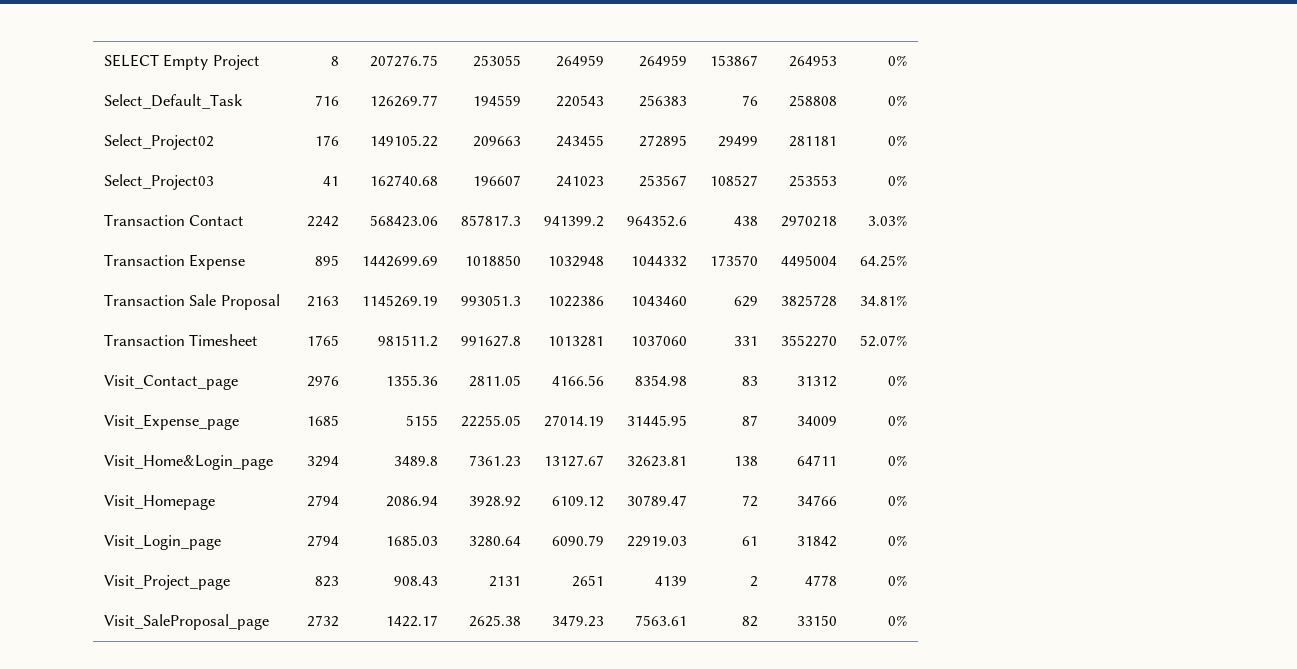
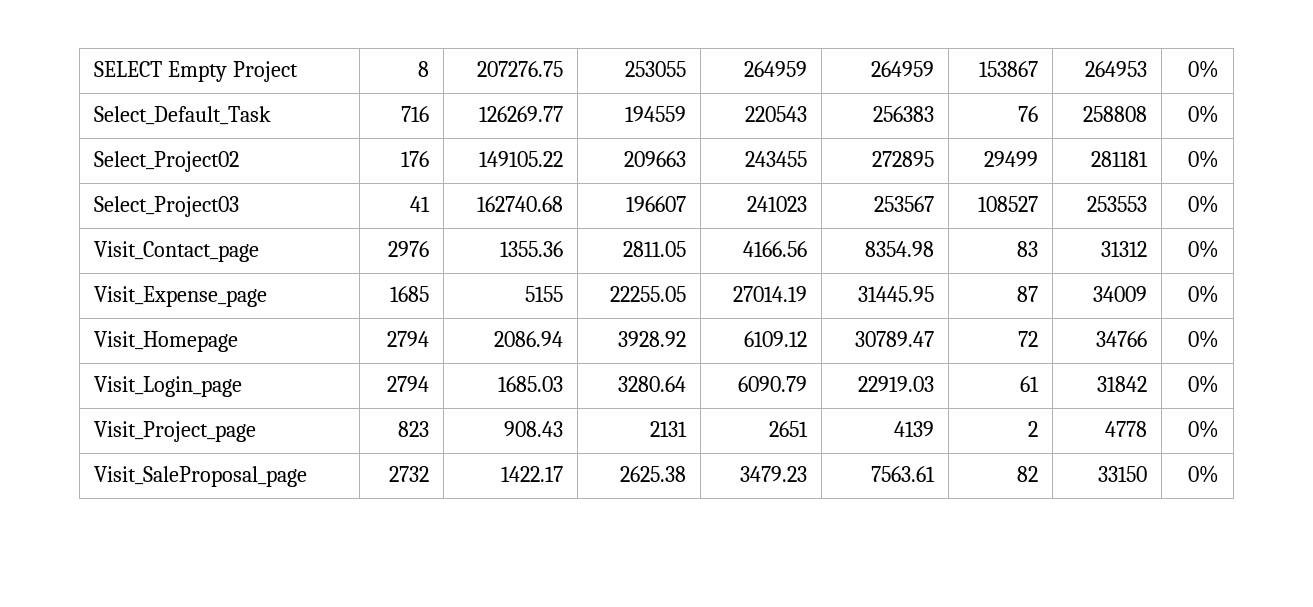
[103,214,245,226] [307,216,340,227] [370,215,439,227] [461,215,522,226] [544,216,605,227] [627,215,688,227] [734,216,759,226] [781,215,838,227] [868,215,908,226] [103,254,246,270] [315,255,340,266] [362,256,439,267] [465,255,522,266] [548,256,605,267] [631,256,688,267] [710,255,759,266] [781,255,838,266] [860,255,908,267] [103,294,280,310] [307,296,340,307] [362,295,439,307] [461,295,522,306] [548,296,605,307] [631,296,688,306] [734,296,759,307] [781,295,838,307] [860,295,908,306] [103,334,259,346] [307,335,340,346] [378,335,439,347] [461,335,522,347] [548,336,605,347] [631,335,688,346] [734,336,759,346] [781,335,838,347] [860,335,908,347] // Transaction Contact | 2242 | 568423.06 | 857817.3 | 941399.2 | 964352.6 | 438 | 2970218 | 3.03% // Transaction Expense | 895 | 1442699.69 | 1018850 | 1032948 | 1044332 | 173570 | 4495004 | 64.25% // Transaction Sale Proposal | 2163 | 1145269.19 | 993051.3 | 1022386 | 1043460 | 629 | 3825728 | 34.81% // Transaction Timesheet | 1765 | 981511.2 | 991627.8 | 1013281 | 1037060 | 331 | 3552270 | 52.07% -> (1220, 204) none
[103,455,273,470] [307,456,340,467] [394,456,439,466] [469,455,522,467] [544,455,605,467] [627,456,688,467] [734,456,759,466] [797,455,838,466] [888,455,908,466] // Visit_Home&Login_page | 3294 | 3489.8 | 7361.23 | 13127.67 | 32623.81 | 138 | 64711 | 0% -> (1220, 294) none

